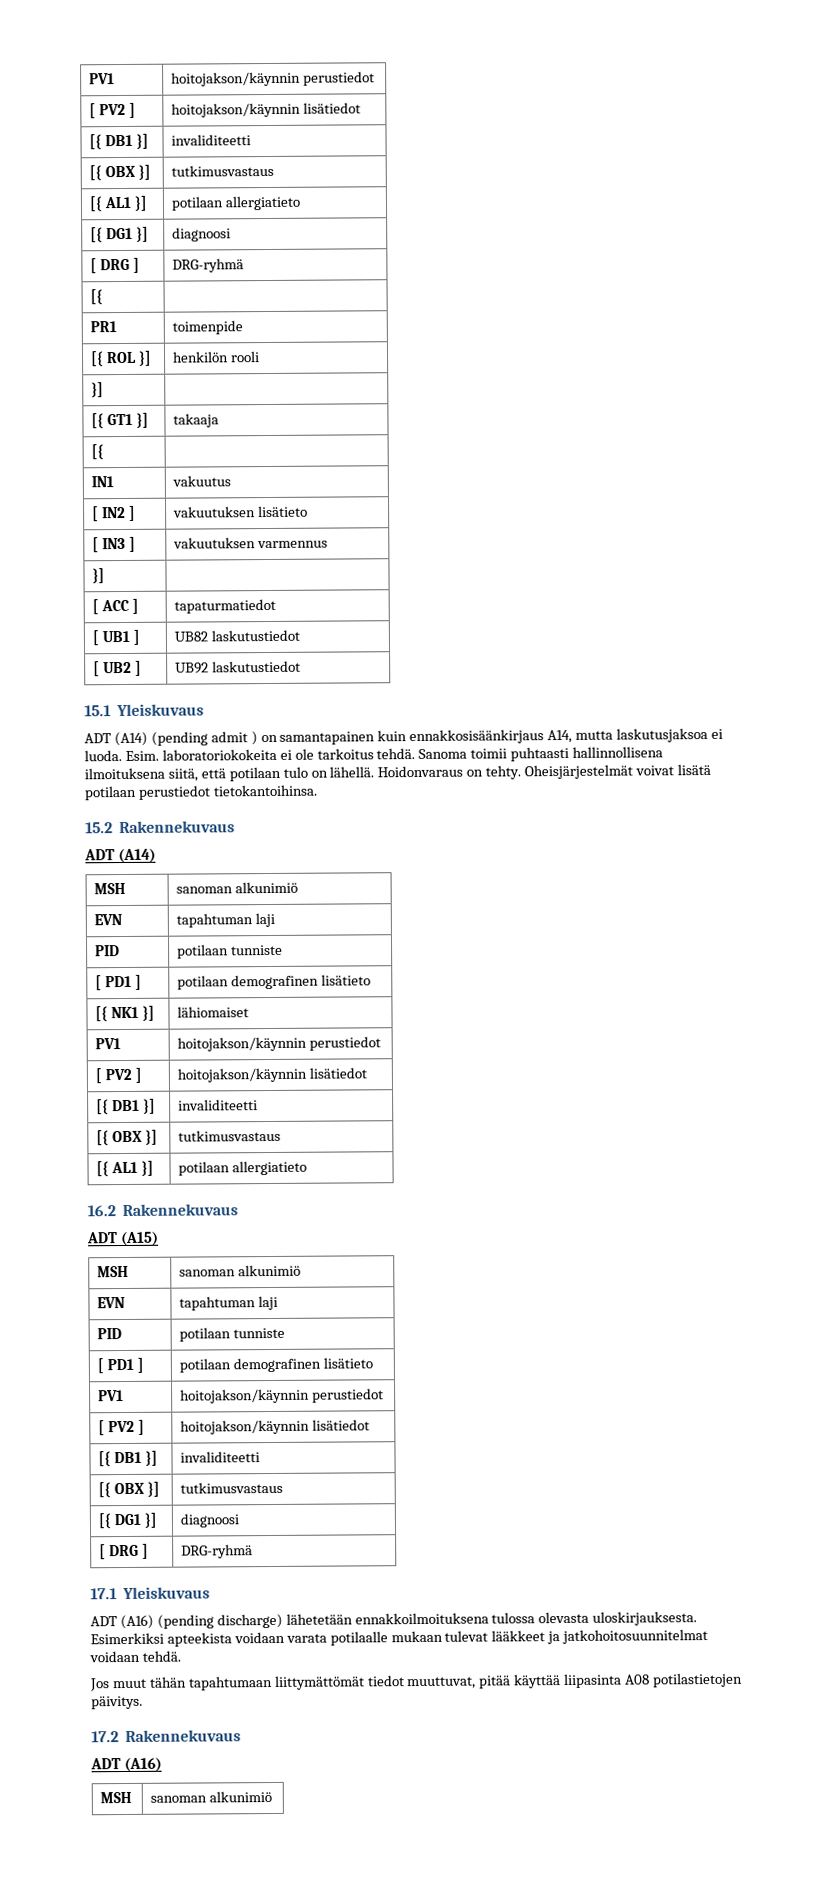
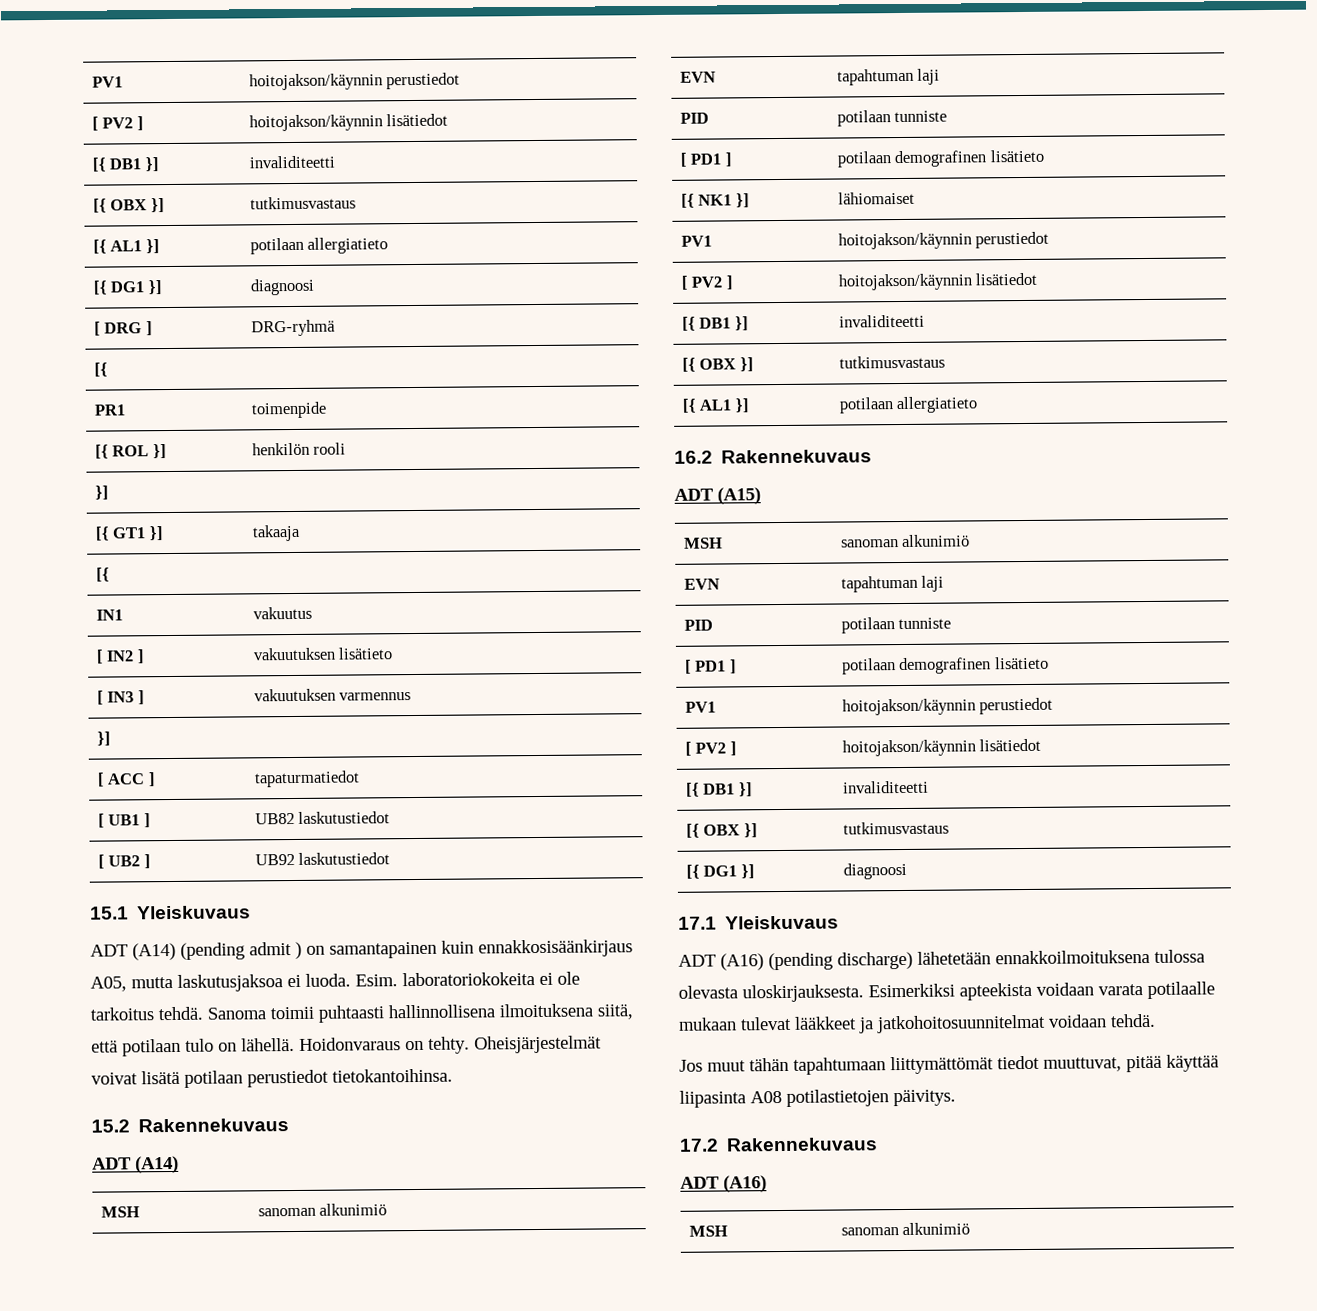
[547,729,573,744] A14, -> [90,976,127,992] A05,
[99,1543,149,1560] [181,1544,254,1559] // [ DRG ] | DRG-ryhmä -> (907, 871) none

